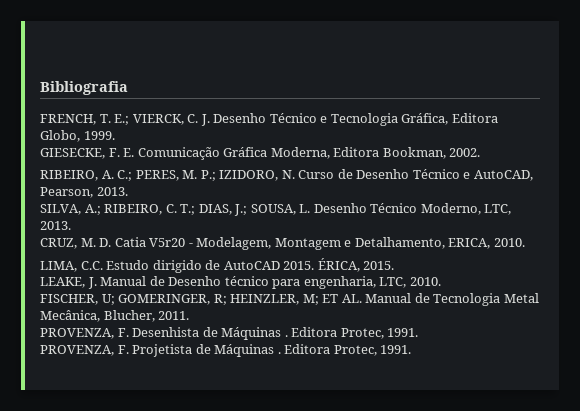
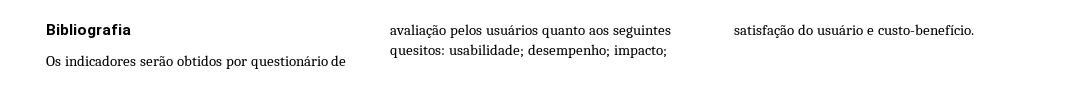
[40,113,498,126] [40,130,115,142] [40,147,481,160] [40,169,533,181] [40,187,128,198] [40,203,512,216] [40,221,71,230] [40,237,525,250] [40,258,395,273] [40,276,441,289] [40,293,539,306] [40,310,190,322] [40,327,419,340] [40,344,412,357] FRENCH, T. E.; VIERCK, C. J. Desenho Técnico e Tecnologia Gráfica, Editora Globo, 1999. // GIESECKE, F. E. Comunicação Gráfica Moderna, Editora Bookman, 2002. // RIBEIRO, A. C.; PERES, M. P.; IZIDORO, N. Curso de Desenho Técnico e AutoCAD, Pearson, 2013. // SILVA, A.; RIBEIRO, C. T.; DIAS, J.; SOUSA, L. Desenho Técnico Moderno, LTC, 2013. // CRUZ, M. D. Catia V5r20 - Modelagem, Montagem e Detalhamento, ERICA, 2010. // LIMA, C.C. Estudo dirigido de AutoCAD 2015. ÉRICA, 2015. // LEAKE, J. Manual de Desenho técnico para engenharia, LTC, 2010. // FISCHER, U; GOMERINGER, R; HEINZLER, M; ET AL. Manual de Tecnologia Metal Mecânica, Blucher, 2011. // PROVENZA, F. Desenhista de Máquinas . Editora Protec, 1991. // PROVENZA, F. Projetista de Máquinas . Editora Protec, 1991. -> [46,55,347,69] [390,24,671,38] [390,44,667,58] [734,24,974,38] Os indicadores serão obtidos por questionário de avaliação pelos usuários quanto aos seguintes quesitos: usabilidade; desempenho; impacto; satisfação do usuário e custo-benefício.

